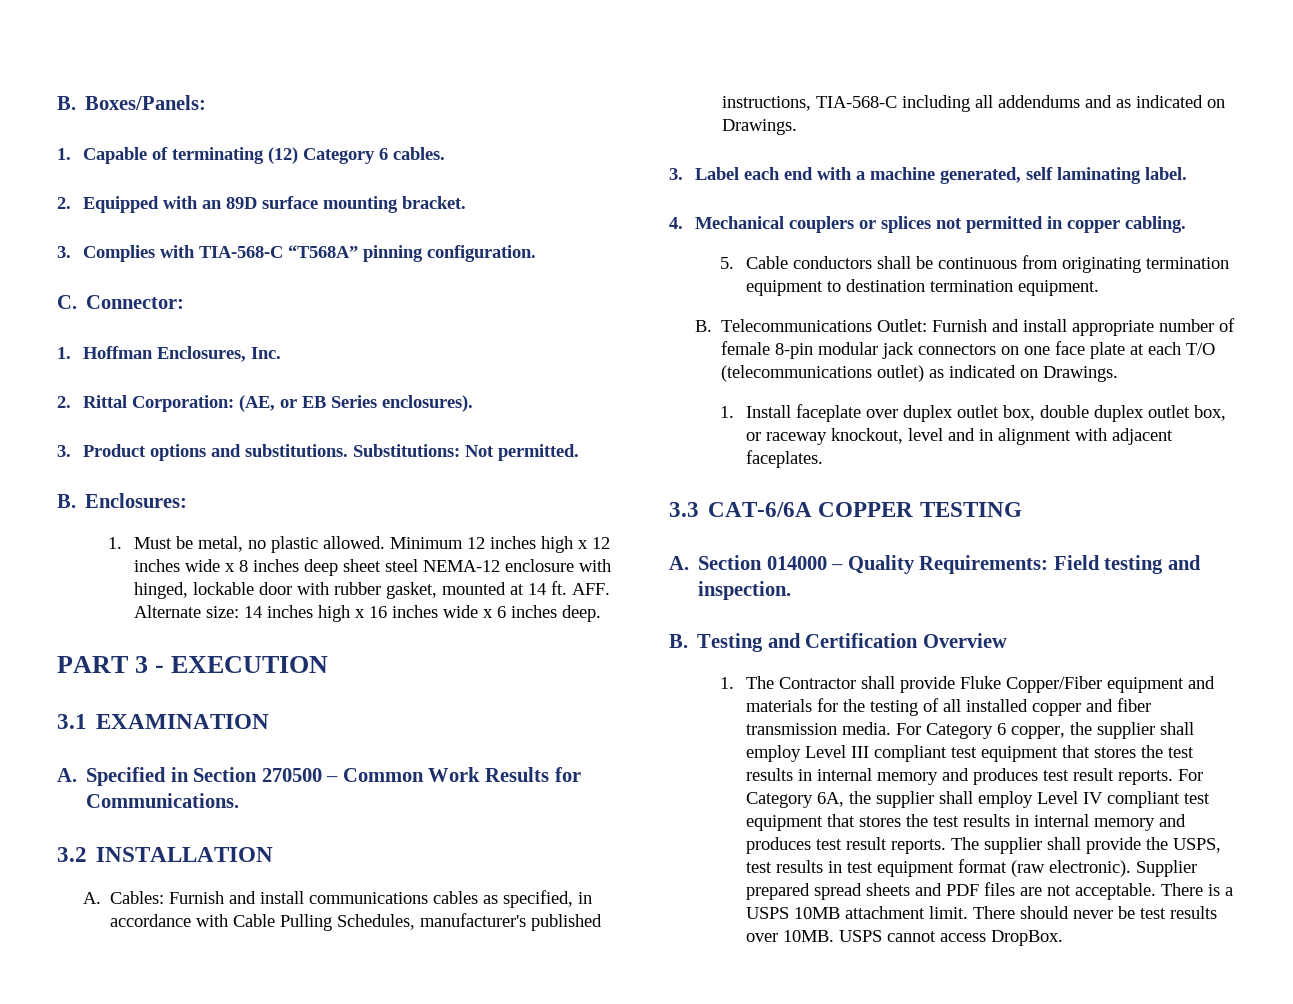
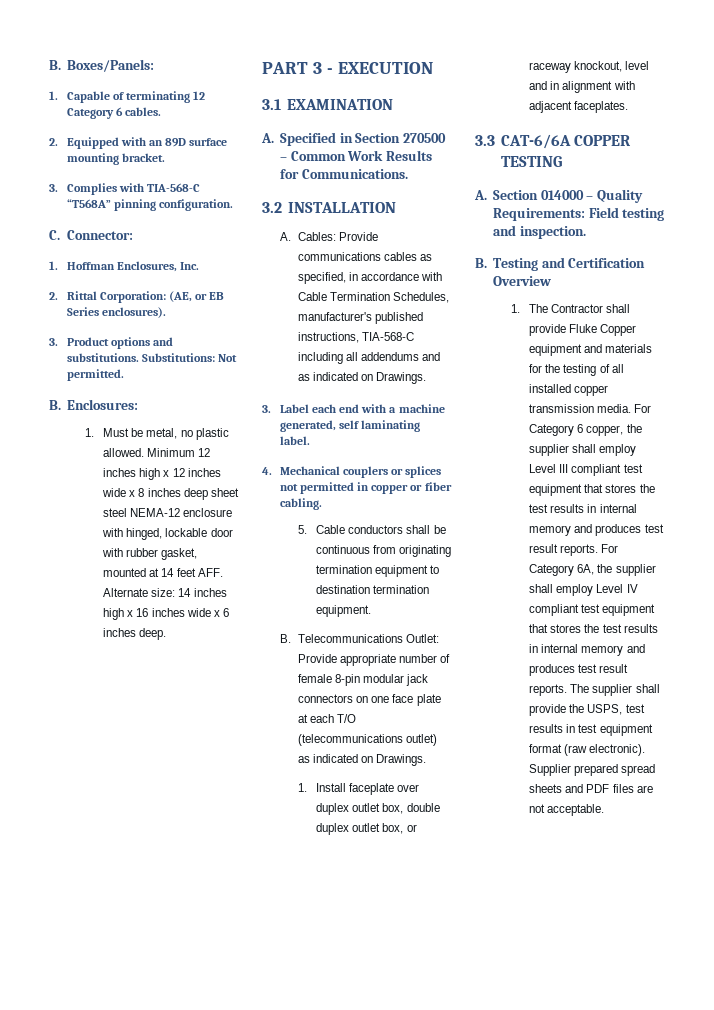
[267,147,298,164] (12) -> [193,91,206,100] 12
[550,581,567,595] ft. -> [176,568,196,577] feet
[168,891,304,904] Furnish and install -> [339,232,379,241] Provide
[279,914,332,931] Pulling -> [330,292,391,301] Termination
(1120, 226) none -> [410,482,452,491] or fiber
[931,319,1067,332] Furnish and install -> [298,654,338,663] Provide
[1005,676,1102,693] Copper/Fiber -> [600,324,637,336] Copper
[1085,698,1151,712] and fiber -> (609, 390) none
[1160,883,1233,896] [745,906,1217,919] [745,930,1063,946] There is a USPS 10MB attachment limit. There should never be test results over 10MB. USPS cannot access DropBox. -> (605, 810) none

